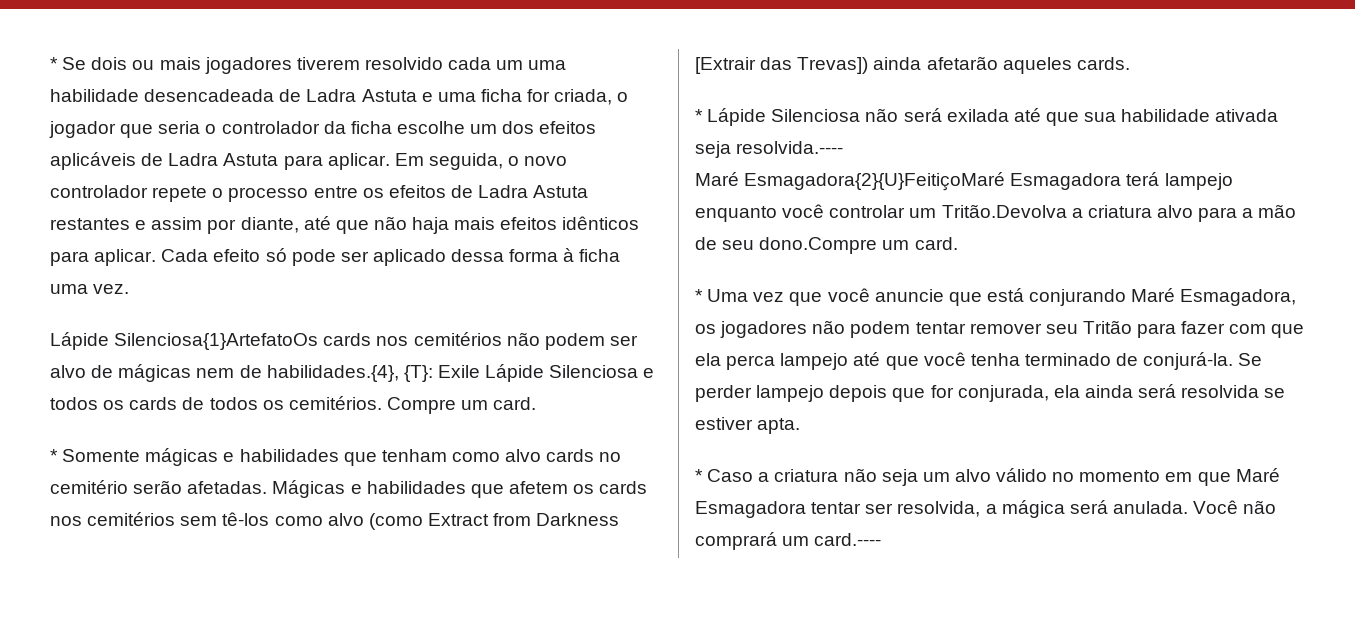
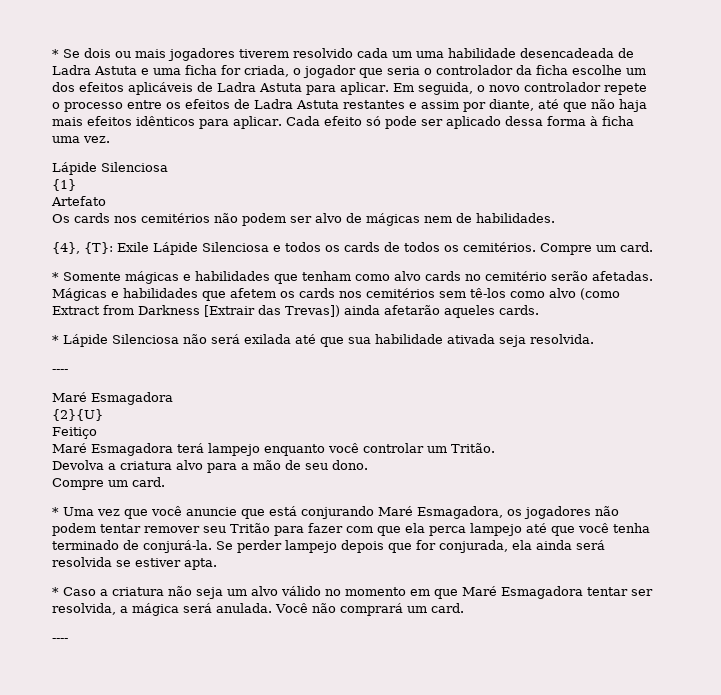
[114,333,319,350] Silenciosa{1}ArtefatoOs -> [101,162,168,172] [52,179,76,191] [51,196,106,206] [52,214,70,223] Silenciosa // {1} // Artefato // Os
[266,365,399,382] habilidades.{4}, -> [476,213,555,223] [52,242,80,254] habilidades. // {4},
[736,141,844,154] [695,172,1006,191] resolvida.---- // Maré Esmagadora{2}{U}FeitiçoMaré -> [530,334,594,344] [52,369,68,373] [52,392,173,405] [52,409,103,421] [52,427,97,439] [52,443,87,453] resolvida. // ---- // Maré Esmagadora // {2}{U} // Feitiço // Maré
[941,204,1067,218] Tritão.Devolva -> [451,443,495,453] [52,460,104,470] Tritão. // Devolva
[759,237,878,254] dono.Compre -> [332,460,368,470] [52,478,104,490] dono. // Compre
[814,533,882,546] card.---- -> [430,603,464,613] [52,638,68,642] card. // ----

